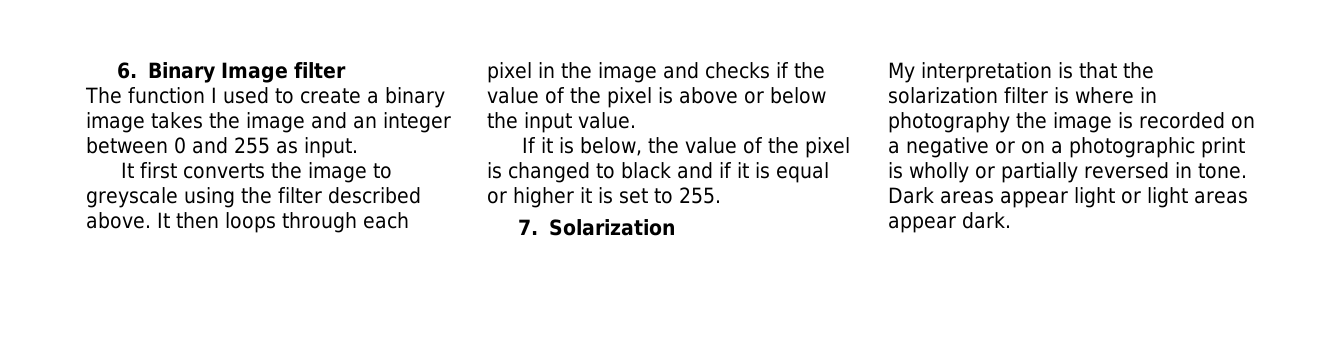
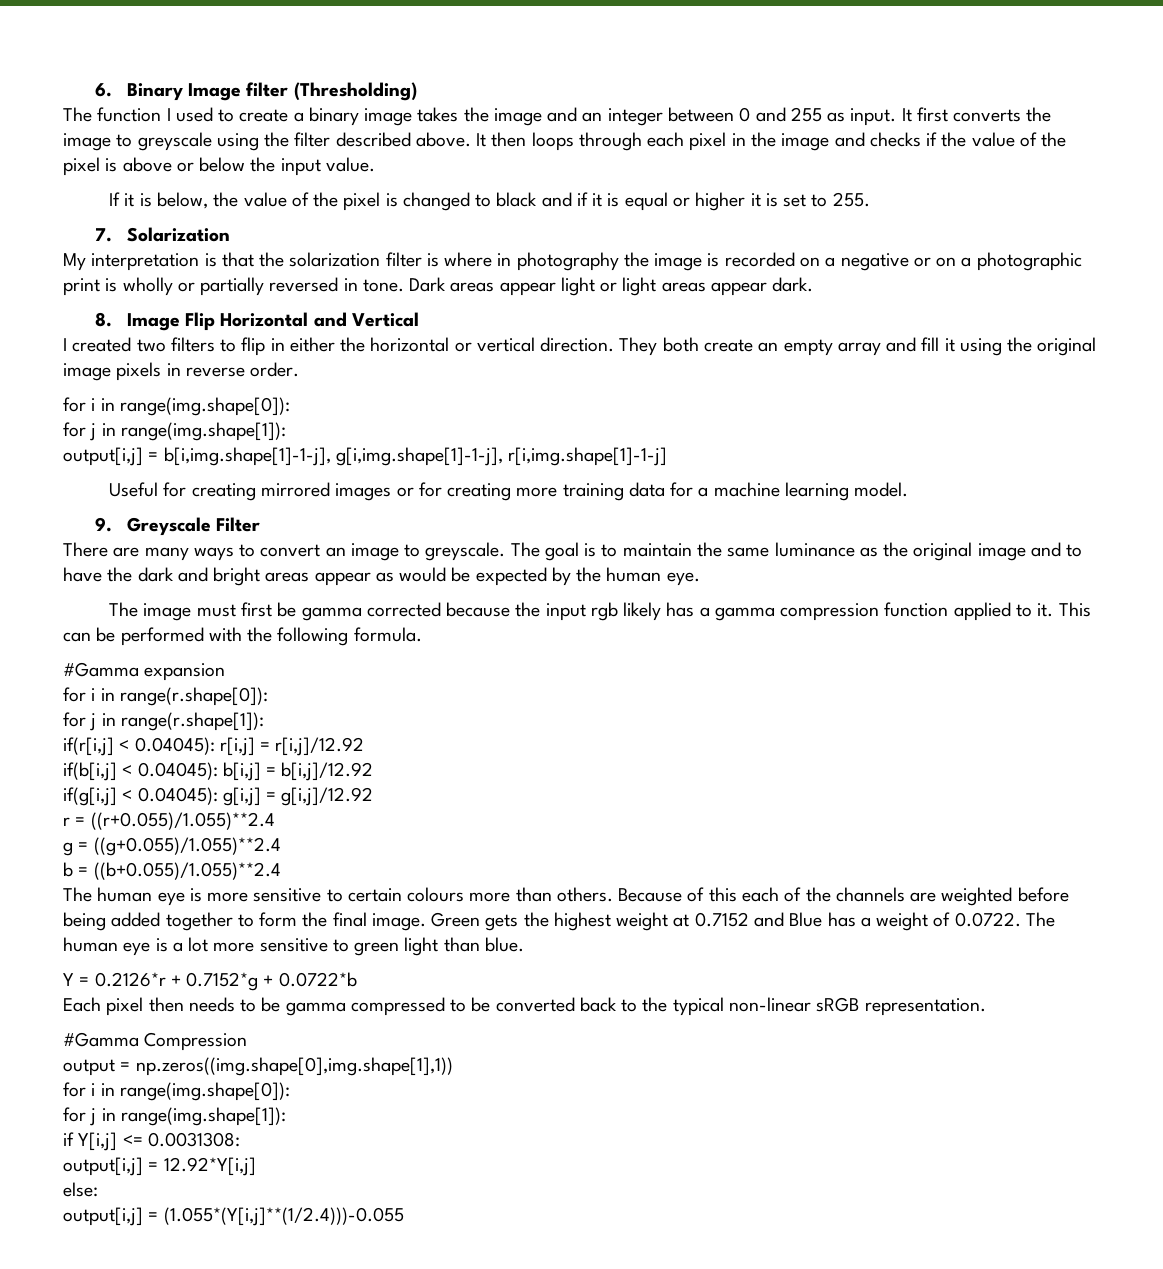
(346, 70) none -> [293,82,417,101] (Thresholding)
(358, 147) // -> (897, 117) none
(1011, 220) none -> [94,312,419,331] [63,337,1097,356] [63,362,300,381] [63,397,290,416] [63,422,286,441] [63,447,668,466] [109,482,909,501] [94,517,261,536] [63,542,1083,561] [63,567,700,586] [109,602,1091,621] [63,627,422,646] [63,662,226,681] [63,687,268,706] [63,712,264,731] [63,737,365,756] [63,762,374,781] [63,787,374,806] [63,812,275,830] [63,837,281,856] [63,862,281,880] [63,887,1069,906] [63,912,1055,931] [63,937,524,956] [63,972,357,991] [63,997,986,1016] [63,1032,248,1051] [63,1057,453,1076] [63,1082,290,1101] [63,1107,286,1126] [63,1132,240,1151] [63,1157,256,1176] [63,1182,98,1197] [63,1207,404,1226] // 8. Image Flip Horizontal and Vertical // I created two filters to flip in either the horizontal or vertical direction. They both create an empty array and fill it using the original image pixels in reverse order. // for i in range(img.shape[0]): // for j in range(img.shape[1]): // output[i,j] = b[i,img.shape[1]-1-j], g[i,img.shape[1]-1-j], r[i,img.shape[1]-1-j] // Useful for creating mirrored images or for creating more training data for a machine learning model. // 9. Greyscale Filter // There are many ways to convert an image to greyscale. The goal is to maintain the same luminance as the original image and to have the dark and bright areas appear as would be expected by the human eye. // The image must first be gamma corrected because the input rgb likely has a gamma compression function applied to it. This can be performed with the following formula. // #Gamma expansion // for i in range(r.shape[0]): // for j in range(r.shape[1]): // if(r[i,j] < 0.04045): r[i,j] = r[i,j]/12.92 // if(b[i,j] < 0.04045): b[i,j] = b[i,j]/12.92 // if(g[i,j] < 0.04045): g[i,j] = g[i,j]/12.92 // r = ((r+0.055)/1.055)**2.4 // g = ((g+0.055)/1.055)**2.4 // b = ((b+0.055)/1.055)**2.4 // The human eye is more sensitive to certain colours more than others. Because of this each of the channels are weighted before being added together to form the final image. Green gets the highest weight at 0.7152 and Blue has a weight of 0.0722. The human eye is a lot more sensitive to green light than blue. // Y = 0.2126*r + 0.7152*g + 0.0722*b // Each pixel then needs to be gamma compressed to be converted back to the typical non-linear sRGB representation. // #Gamma Compression // output = np.zeros((img.shape[0],img.shape[1],1)) // for i in range(img.shape[0]): // for j in range(img.shape[1]): // if Y[i,j] <= 0.0031308: // output[i,j] = 12.92*Y[i,j] // else: // output[i,j] = (1.055*(Y[i,j]**(1/2.4)))-0.055

